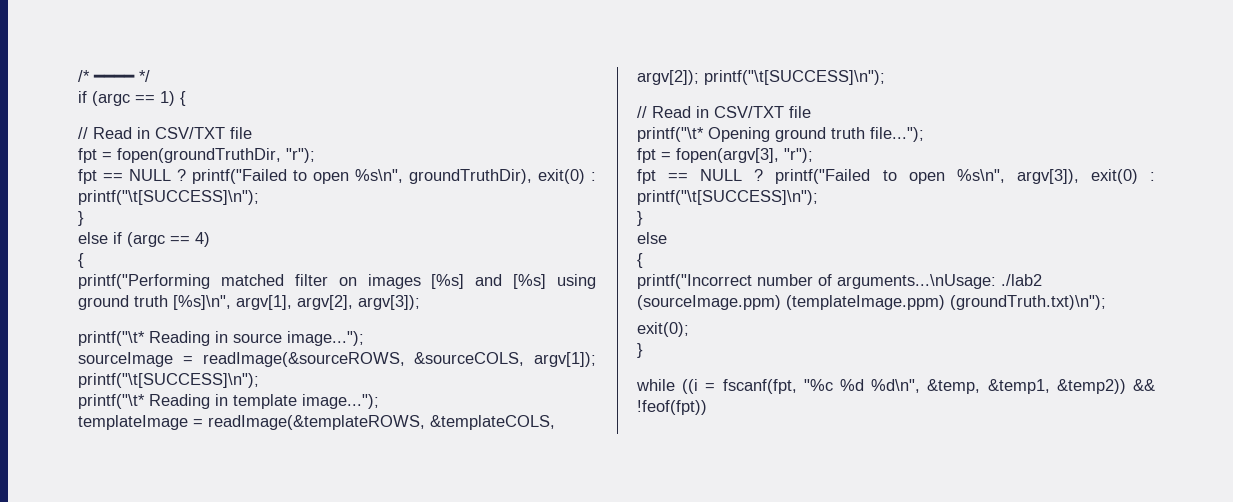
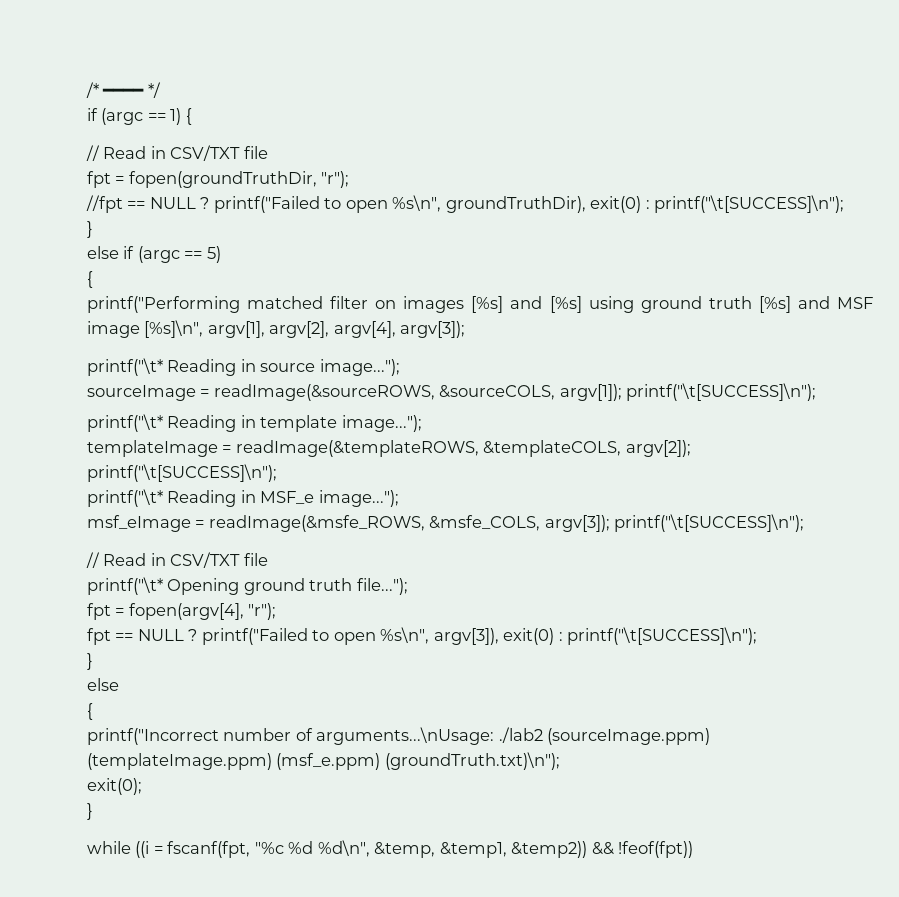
[78,169,97,184] fpt -> [86,195,123,213] //fpt
[195,232,210,247] 4) -> [206,246,221,263] 5)
(168, 301) none -> [758,296,874,313] [87,321,140,338] [%s] and MSF image
(353, 302) none -> [333,321,396,338] argv[4],
(885, 77) none -> [87,489,399,507] [87,514,805,532] // printf("\t* Reading in MSF_e image..."); // msf_eImage = readImage(&msfe_ROWS, &msfe_COLS, argv[3]); printf("\t[SUCCESS]\n");
[676,148,779,163] fopen(argv[3], -> [128,603,244,620] fopen(argv[4],
(945, 302) none -> [276,753,381,770] (msf_e.ppm)

